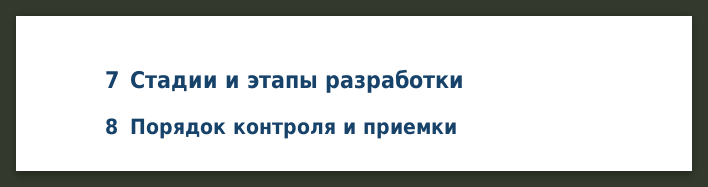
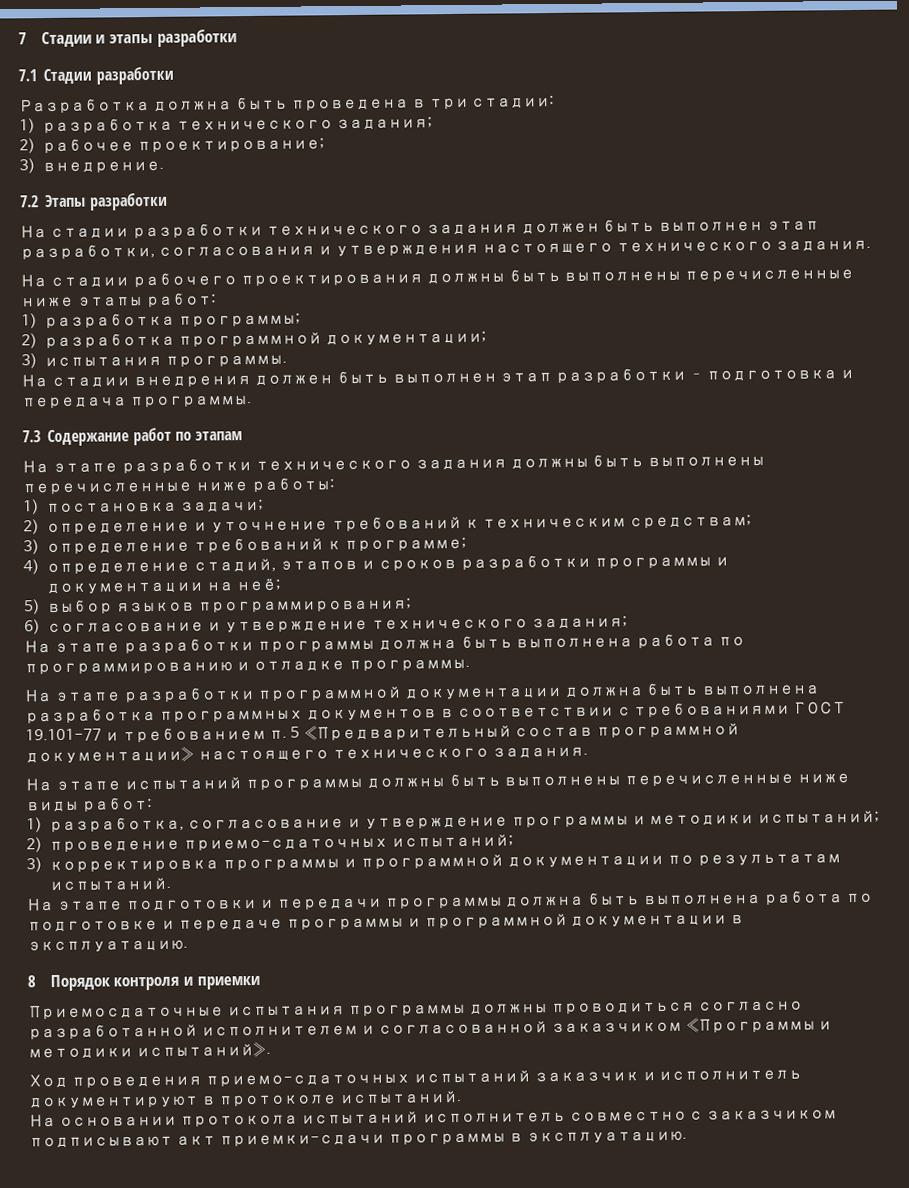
[105,118,458,139] 8 Порядок контроля и приемки -> [18,66,174,85] [19,94,555,114] [19,116,433,134] [19,137,325,154] [19,158,165,174] [20,192,168,211] [20,218,820,240] [20,239,872,260] [20,268,855,289] [21,292,216,308] [21,312,301,329] [21,330,487,349] [21,353,288,369] [21,367,855,389] [22,395,252,409] [22,427,244,447] [22,454,766,474] [22,477,334,495] [23,498,264,515] [23,514,751,535] [23,536,466,555] [23,554,729,575] [46,578,281,595] [24,597,412,615] [24,615,627,635] [24,633,746,654] [24,658,470,675] [24,682,821,703] [25,701,847,724] [25,723,741,743] [25,746,588,764] [25,773,851,792] [26,797,152,813] [26,810,879,833] [26,834,514,853] [26,853,841,873] [49,877,172,892] [27,890,874,912] [27,913,745,933] [27,939,188,953] [27,974,260,992] [28,1000,803,1020] [28,1016,833,1040] [28,1041,271,1060] [28,1069,803,1089] [28,1090,462,1109] [29,1109,838,1128] [29,1130,687,1149] 7.1 Стадии разработки // Разработка должна быть проведена в три стадии: // 1) разработка технического задания; // 2) рабочее проектирование; // 3) внедрение. // 7.2 Этапы разработки // На стадии разработки технического задания должен быть выполнен этап разработки, согласования и утверждения настоящего технического задания. // На стадии рабочего проектирования должны быть выполнены перечисленные ниже этапы работ: // 1) разработка программы; // 2) разработка программной документации; // 3) испытания программы. // На стадии внедрения должен быть выполнен этап разработки – подготовка и передача программы. // 7.3 Содержание работ по этапам // На этапе разработки технического задания должны быть выполнены перечисленные ниже работы: // 1) постановка задачи; // 2) определение и уточнение требований к техническим средствам; // 3) определение требований к программе; // 4) определение стадий, этапов и сроков разработки программы и документации на неё; // 5) выбор языков программирования; // 6) согласование и утверждение технического задания; // На этапе разработки программы должна быть выполнена работа по программированию и отладке программы. // На этапе разработки программной документации должна быть выполнена разработка программных документов в соответствии с требованиями ГОСТ 19.101-77 и требованием п. 5 «Предварительный состав программной документации» настоящего технического задания. // На этапе испытаний программы должны быть выполнены перечисленные ниже виды работ: // 1) разработка, согласование и утверждение программы и методики испытаний; // 2) проведение приемо-сдаточных испытаний; // 3) корректировка программы и программной документации по результатам испытаний. // На этапе подготовки и передачи программы должна быть выполнена работа по подготовке и передаче программы и программной документации в эксплуатацию. // 8 Порядок контроля и приемки // Приемосдаточные испытания программы должны проводиться согласно разработанной исполнителем и согласованной заказчиком «Программы и методики испытаний». // Ход проведения приемо-сдаточных испытаний заказчик и исполнитель документируют в протоколе испытаний. // На основании протокола испытаний исполнитель совместно с заказчиком подписывают акт приемки-сдачи программы в эксплуатацию.

